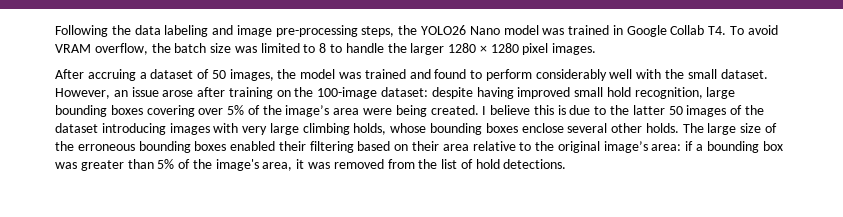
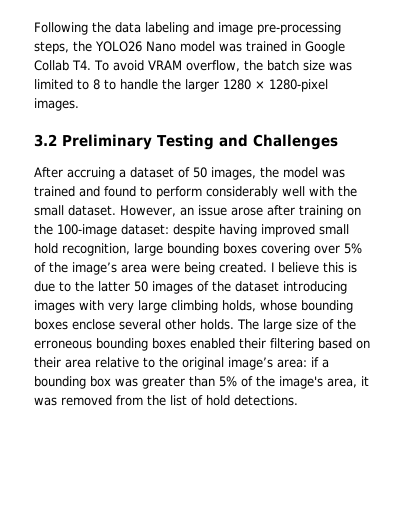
[490,43,549,55] 1280 pixel -> [269,79,328,92] 1280-pixel
(597, 49) none -> [34,134,338,150] // 3.2 Preliminary Testing and Challenges

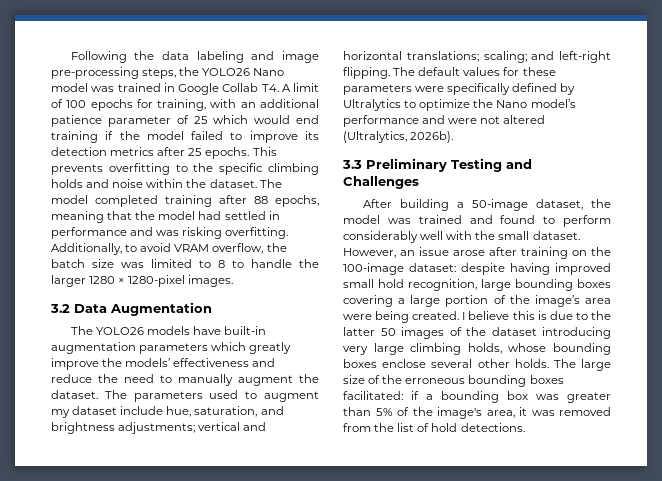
[94,60,109,71] To -> [281,83,319,92] [51,99,319,111] [51,115,319,127] [51,131,319,143] [51,147,277,159] [51,163,319,175] [51,179,282,188] [51,195,319,207] [51,211,280,223] [51,227,289,239] [51,243,138,255] A limit of 100 epochs for training, with an additional patience parameter of 25 which would end training if the model failed to improve its detection metrics after 25 epochs. This prevents overfitting to the specific climbing holds and noise within the dataset. The model completed training after 88 epochs, meaning that the model had settled in performance and was risking overfitting. Additionally, to
(57, 140) none -> [74,302,212,316] [70,326,267,335] [51,342,292,354] [51,358,276,370] [51,374,319,386] [51,390,319,402] [51,406,284,418] [51,422,267,434] [343,51,611,63] [343,67,556,79] [343,83,576,95] [343,99,576,111] [343,115,546,127] [343,131,454,143] [342,160,362,169] Data Augmentation // The YOLO26 models have built-in augmentation parameters which greatly improve the models’ effectiveness and reduce the need to manually augment the dataset. The parameters used to augment my dataset include hue, saturation, and brightness adjustments; vertical and horizontal translations; scaling; and left-right flipping. The default values for these parameters were specifically defined by Ultralytics to optimize the Nano model’s performance and were not altered (Ultralytics, 2026b). // 3.3
[67,167,256,180] accruing a dataset of 50 images, -> [399,199,583,211] building a 50-image dataset,
[314,243,362,254] over 5% -> [398,295,489,307] a large portion
[34,300,104,313] images with -> (611, 333) none
[190,338,370,351] [34,357,307,370] enabled their filtering based on their area relative to the original image’s area: -> [343,391,403,400] facilitated:

